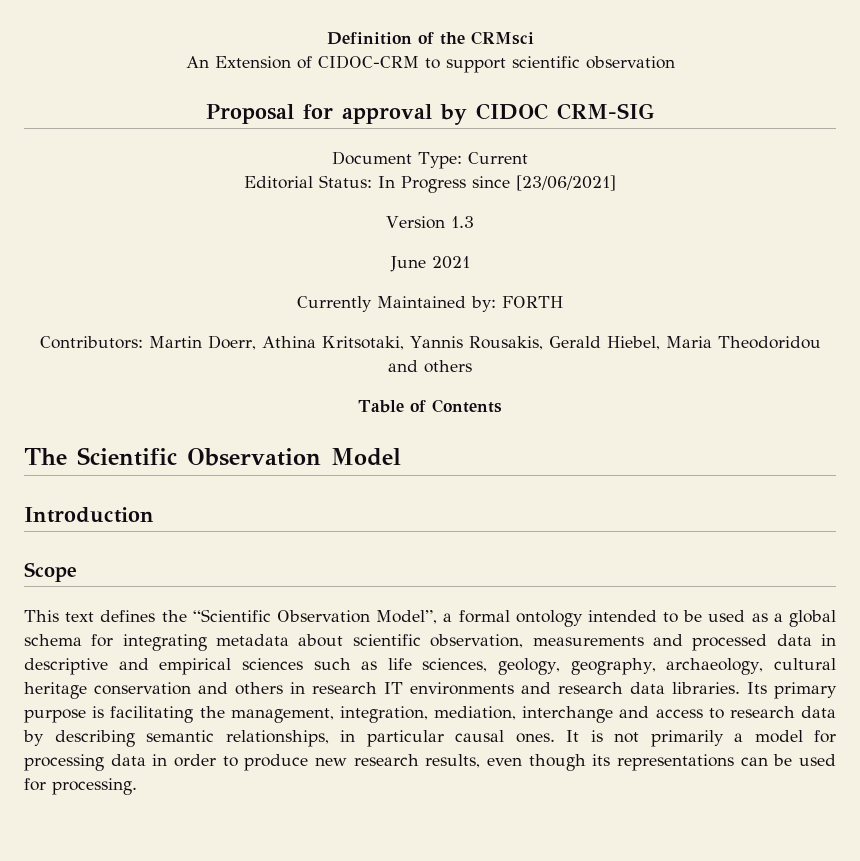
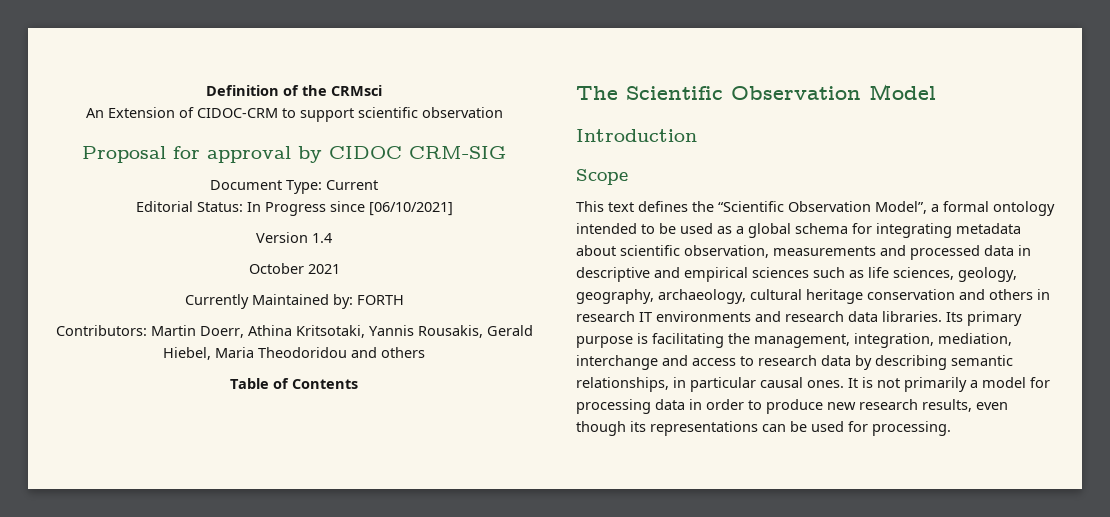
[516,175,616,191] [23/06/2021] -> [368,202,453,216] [06/10/2021]
[450,216,474,228] [389,256,426,272] 1.3 // June -> [312,233,332,243] [248,263,304,274] 1.4 // October

